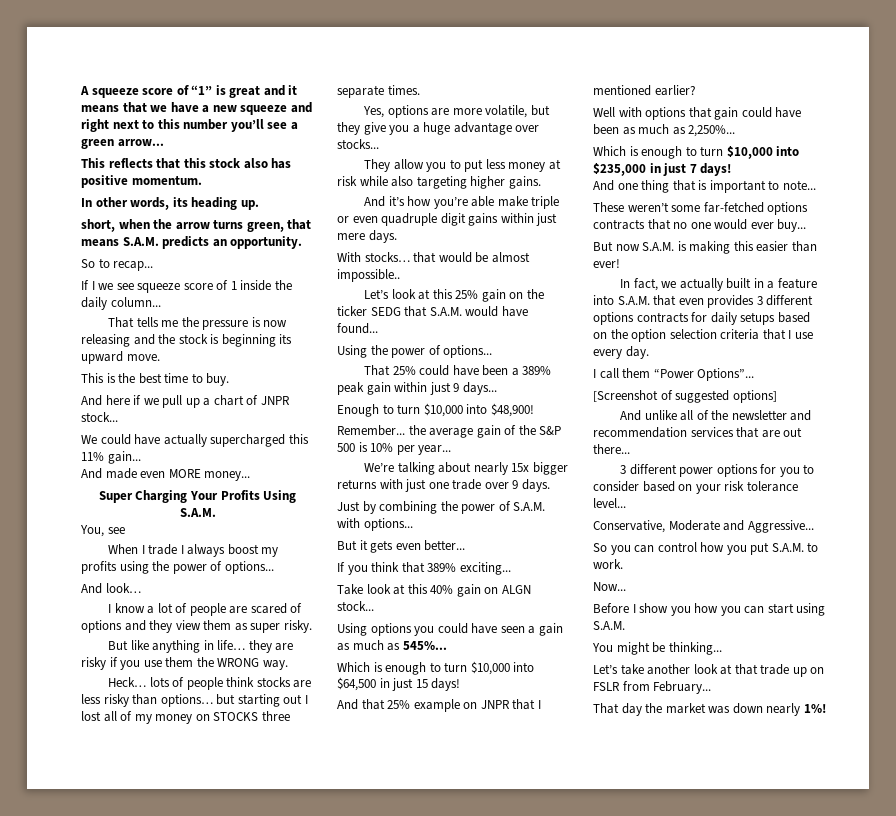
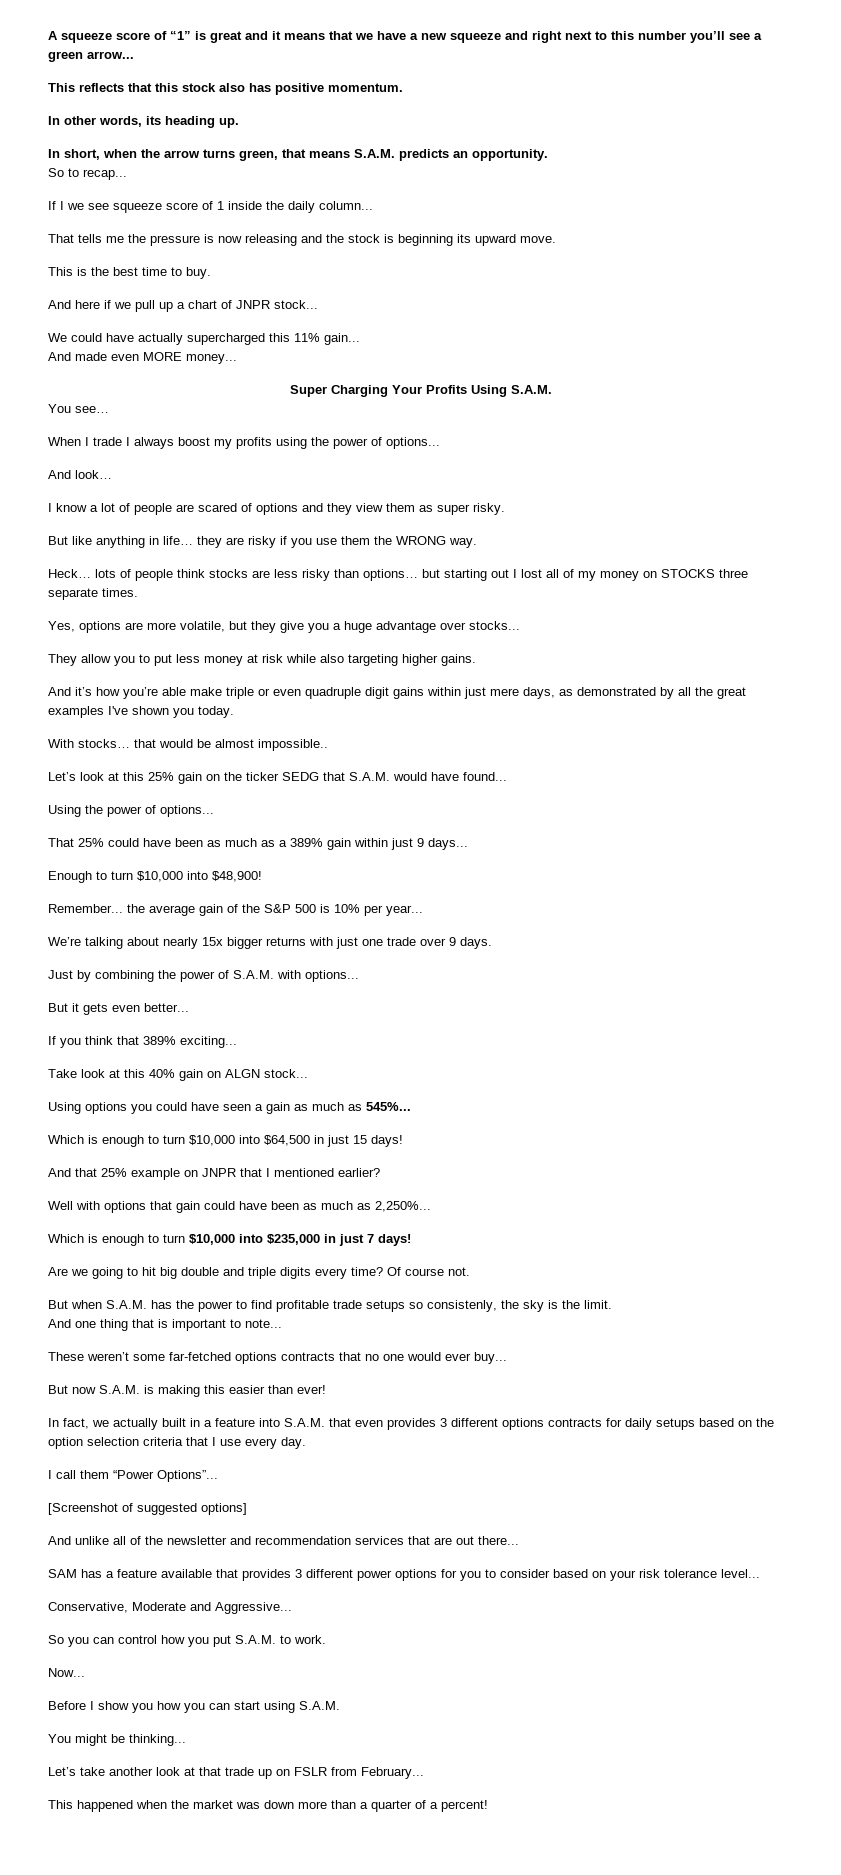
(259, 205) none -> [48,149,60,158] In
[80,525,125,537] You, see -> [48,404,109,413] You see…
[368,230,397,243] days. -> [523,687,746,699] [48,706,234,718] days, as demonstrated by all the great examples I've shown you today.
(509, 370) none -> [207,838,275,847] as much as
[337,382,364,395] peak -> (323, 842) none
(732, 169) none -> [48,1267,470,1279] [48,1300,612,1312] // Are we going to hit big double and triple digits every time? Of course not. // But when S.A.M. has the power to find profitable trade setups so consistenly, the sky is the limit.
(630, 449) none -> [48,1569,291,1581] SAM has a feature available that provides
[593,703,642,716] That day -> [48,1800,167,1812] This happened when
[766,703,826,716] nearly 1%! -> [298,1800,488,1812] more than a quarter of a percent!

